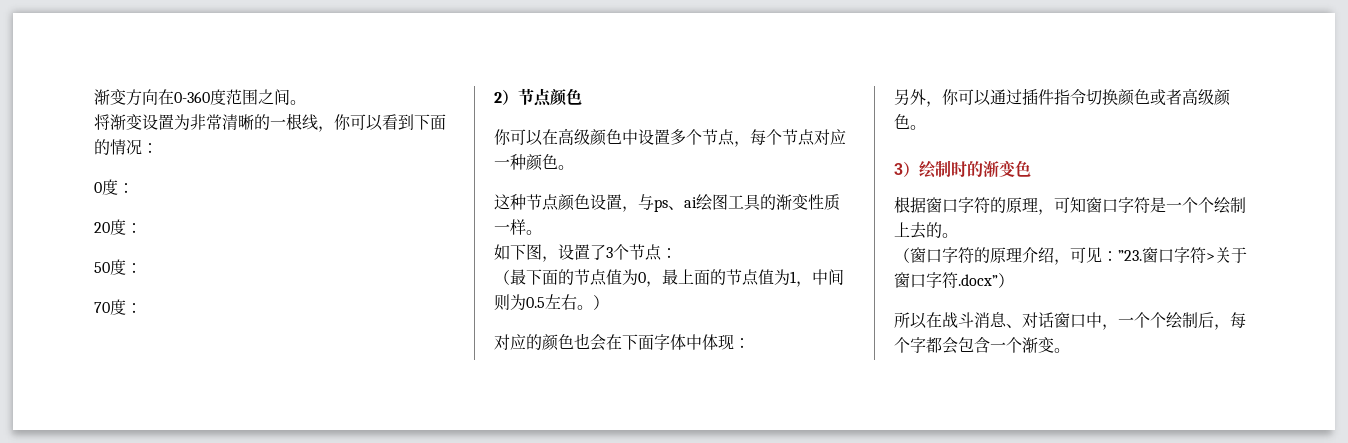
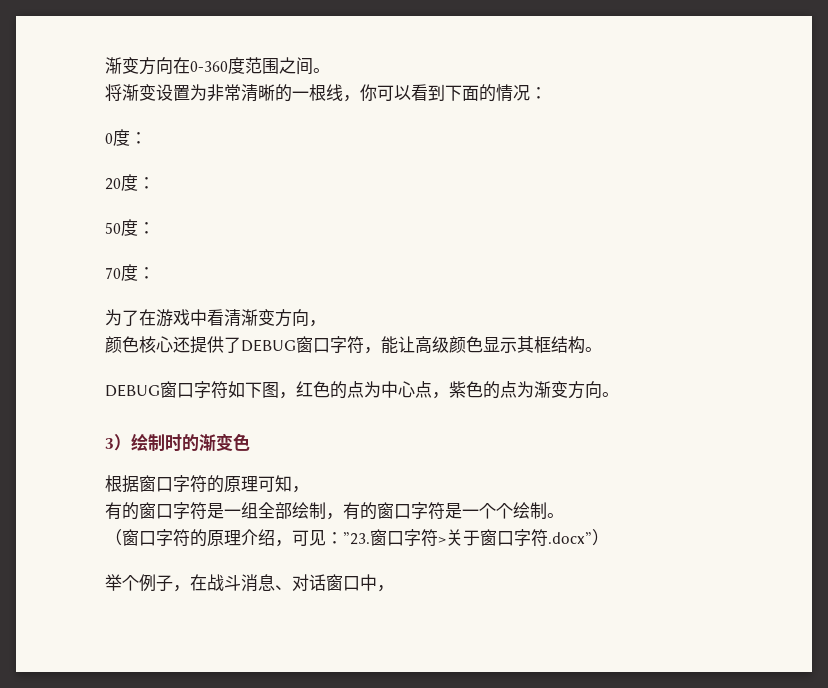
[494,88,582,106] [494,128,846,147] [494,154,574,171] [494,194,840,212] [494,219,542,235] [494,244,677,262] [494,269,844,287] [494,294,609,311] [494,333,750,351] [894,88,1231,107] [894,114,910,129] 2）节点颜色 // 你可以在高级颜色中设置多个节点，每个节点对应一种颜色。 // 这种节点颜色设置，与ps、ai绘图工具的渐变性质一样。 // 如下图，设置了3个节点： // （最下面的节点值为0，最上面的节点值为1，中间则为0.5左右。） // 对应的颜色也会在下面字体中体现： // 另外，你可以通过插件指令切换颜色或者高级颜色 -> [105,309,326,327] [105,336,602,354] [105,381,602,399] 为了在游戏中看清渐变方向， // 颜色核心还提供了DEBUG窗口字符，能让高级颜色显示其框结构。 // DEBUG窗口字符如下图，红色的点为中心点，紫色的点为渐变方向
[1038,197,1086,215] ，可知 -> [258,475,309,493] [105,502,377,520] 可知， // 有的窗口字符是一组全部绘制，有的
[894,222,942,239] 上去的 -> (547, 510) none
[894,312,927,329] 所以 -> [105,574,190,592] 举个例子，
[1118,312,1246,330] [894,337,1070,354] 一个个绘制后，每个字都会包含一个渐变。 -> (394, 588) none

